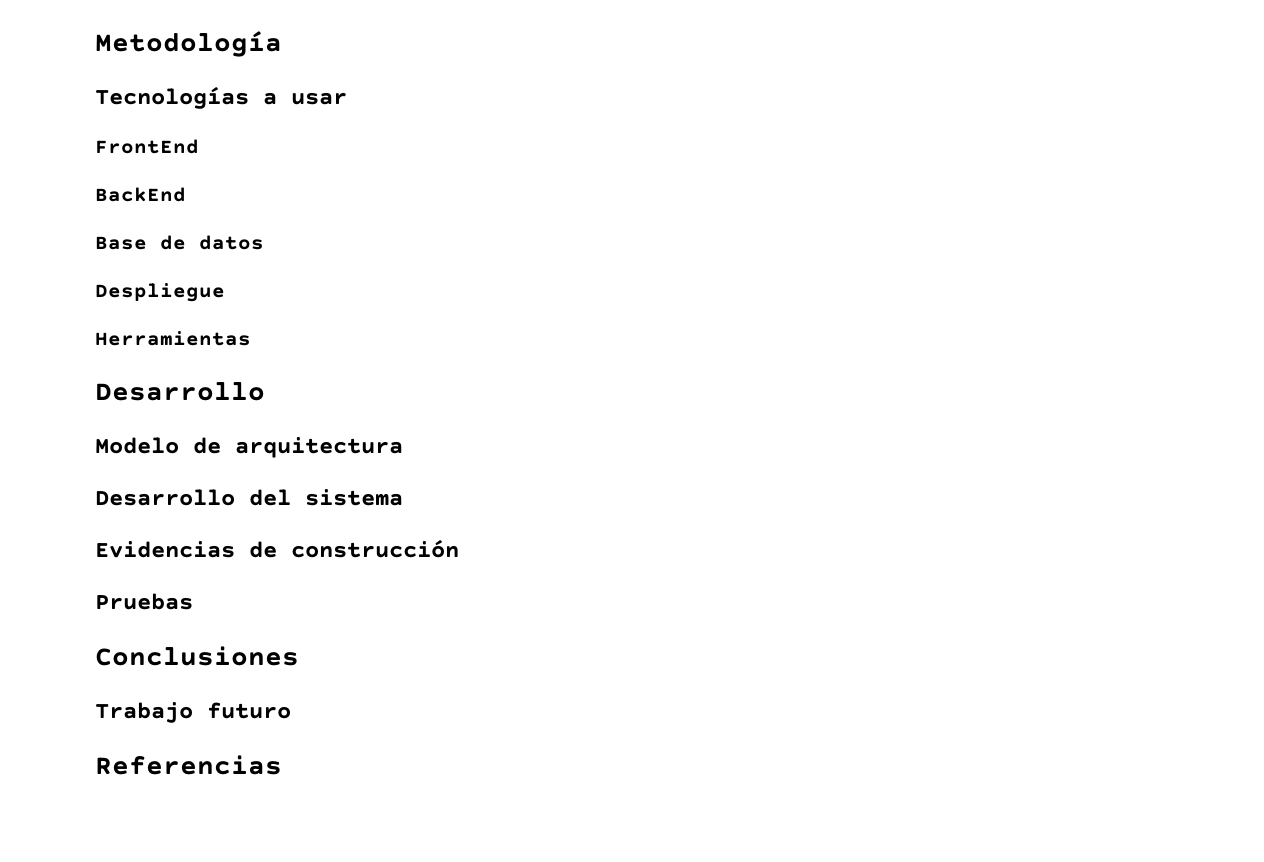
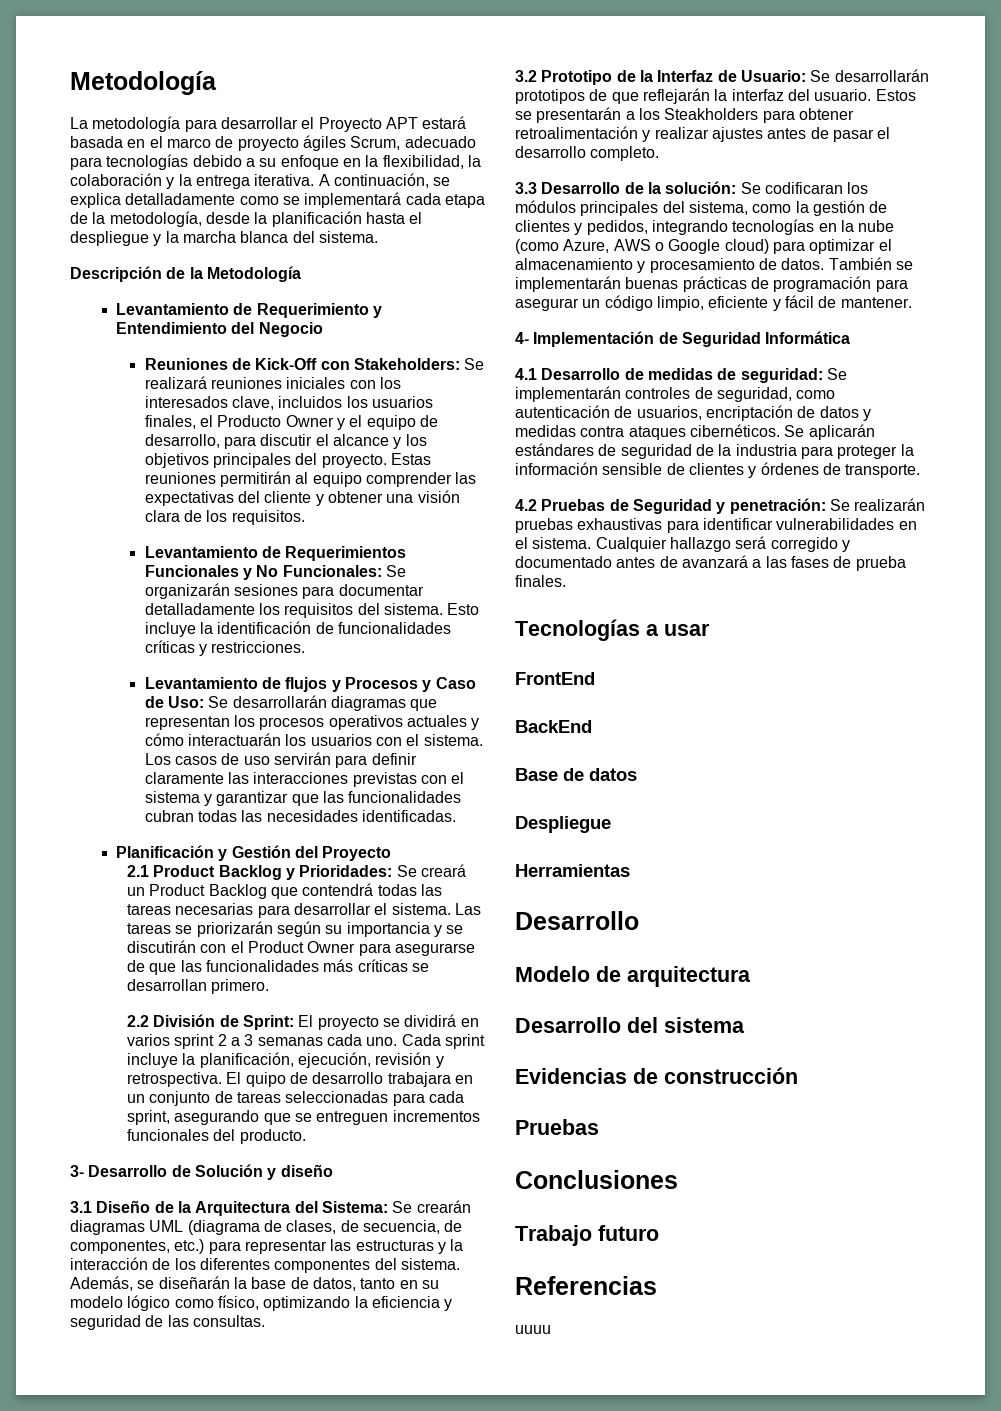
[95,31,282,57] Metodología -> [70,71,217,95] [70,116,467,132] [70,135,476,151] [70,154,481,170] [70,173,451,189] [70,192,485,208] [70,211,423,227] [70,231,378,246] [70,266,301,282] [116,303,383,318] [116,322,323,337] [144,358,485,370] [144,376,401,389] [144,396,433,410] [144,415,438,430] [144,434,427,449] [144,453,431,468] [144,471,477,487] [144,490,460,506] [144,510,305,525] [144,546,407,561] [144,565,406,580] [144,583,424,599] [144,603,480,618] [144,621,451,637] [144,640,306,656] [144,677,476,692] [144,695,438,711] [144,715,480,730] [144,733,483,746] [144,752,417,768] [144,772,465,787] [144,791,462,806] [144,810,456,822] [116,845,392,861] [127,864,467,880] [127,883,443,899] [127,903,482,918] [127,921,464,937] [127,940,476,956] [127,959,430,975] [127,979,270,994] [127,1014,479,1030] [127,1034,485,1049] [127,1052,444,1068] [127,1072,474,1087] [127,1091,465,1106] [127,1110,480,1125] [127,1129,306,1144] [70,1164,333,1180] [70,1200,471,1216] [70,1220,463,1235] [70,1239,464,1254] [70,1257,460,1273] [70,1276,439,1291] [70,1295,453,1311] [70,1315,265,1330] [515,69,929,85] [515,88,916,104] [515,107,854,123] [515,126,891,142] [515,146,660,161] [515,181,869,194] [515,200,888,216] [515,219,895,235] [515,239,892,254] [515,257,913,273] [515,276,908,292] [515,295,912,311] [515,331,851,347] [515,368,847,383] [515,386,836,402] [515,405,871,421] [515,424,875,440] [515,443,914,459] [515,462,921,478] [515,498,926,514] [515,518,917,533] [515,536,850,552] [515,555,906,571] [515,575,566,587] Metodología // La metodología para desarrollar el Proyecto APT estará basada en el marco de proyecto ágiles Scrum, adecuado para tecnologías debido a su enfoque en la flexibilidad, la colaboración y la entrega iterativa. A continuación, se explica detalladamente como se implementará cada etapa de la metodología, desde la planificación hasta el despliegue y la marcha blanca del sistema. // Descripción de la Metodología // Levantamiento de Requerimiento y Entendimiento del Negocio // Reuniones de Kick-Off con Stakeholders: Se realizará reuniones iniciales con los interesados clave, incluidos los usuarios finales, el Producto Owner y el equipo de desarrollo, para discutir el alcance y los objetivos principales del proyecto. Estas reuniones permitirán al equipo comprender las expectativas del cliente y obtener una visión clara de los requisitos. // Levantamiento de Requerimientos Funcionales y No Funcionales: Se organizarán sesiones para documentar detalladamente los requisitos del sistema. Esto incluye la identificación de funcionalidades críticas y restricciones. // Levantamiento de flujos y Procesos y Caso de Uso: Se desarrollarán diagramas que representan los procesos operativos actuales y cómo interactuarán los usuarios con el sistema. Los casos de uso servirán para definir claramente las interacciones previstas con el sistema y garantizar que las funcionalidades cubran todas las necesidades identificadas. // Planificación y Gestión del Proyecto // 2.1 Product Backlog y Prioridades: Se creará un Product Backlog que contendrá todas las tareas necesarias para desarrollar el sistema. Las tareas se priorizarán según su importancia y se discutirán con el Product Owner para asegurarse de que las funcionalidades más críticas se desarrollan primero. // 2.2 División de Sprint: El proyecto se dividirá en varios sprint 2 a 3 semanas cada uno. Cada sprint incluye la planificación, ejecución, revisión y retrospectiva. El quipo de desarrollo trabajara en un conjunto de tareas seleccionadas para cada sprint, asegurando que se entreguen incrementos funcionales del producto. // 3- Desarrollo de Solución y diseño // 3.1 Diseño de la Arquitectura del Sistema: Se crearán diagramas UML (diagrama de clases, de secuencia, de componentes, etc.) para representar las estructuras y la interacción de los diferentes componentes del sistema. Además, se diseñarán la base de datos, tanto en su modelo lógico como físico, optimizando la eficiencia y seguridad de las consultas. // 3.2 Prototipo de la Interfaz de Usuario: Se desarrollarán prototipos de que reflejarán la interfaz del usuario. Estos se presentarán a los Steakholders para obtener retroalimentación y realizar ajustes antes de pasar el desarrollo completo. // 3.3 Desarrollo de la solución: Se codificaran los módulos principales del sistema, como la gestión de clientes y pedidos, integrando tecnologías en la nube (como Azure, AWS o Google cloud) para optimizar el almacenamiento y procesamiento de datos. También se implementarán buenas prácticas de programación para asegurar un código limpio, eficiente y fácil de mantener. // 4- Implementación de Seguridad Informática // 4.1 Desarrollo de medidas de seguridad: Se implementarán controles de seguridad, como autenticación de usuarios, encriptación de datos y medidas contra ataques cibernéticos. Se aplicarán estándares de seguridad de la industria para proteger la información sensible de clientes y órdenes de transporte. // 4.2 Pruebas de Seguridad y penetración: Se realizarán pruebas exhaustivas para identificar vulnerabilidades en el sistema. Cualquier hallazgo será corregido y documentado antes de avanzará a las fases de prueba finales.
(282, 765) none -> [515,1325,551,1334] // uuuu

